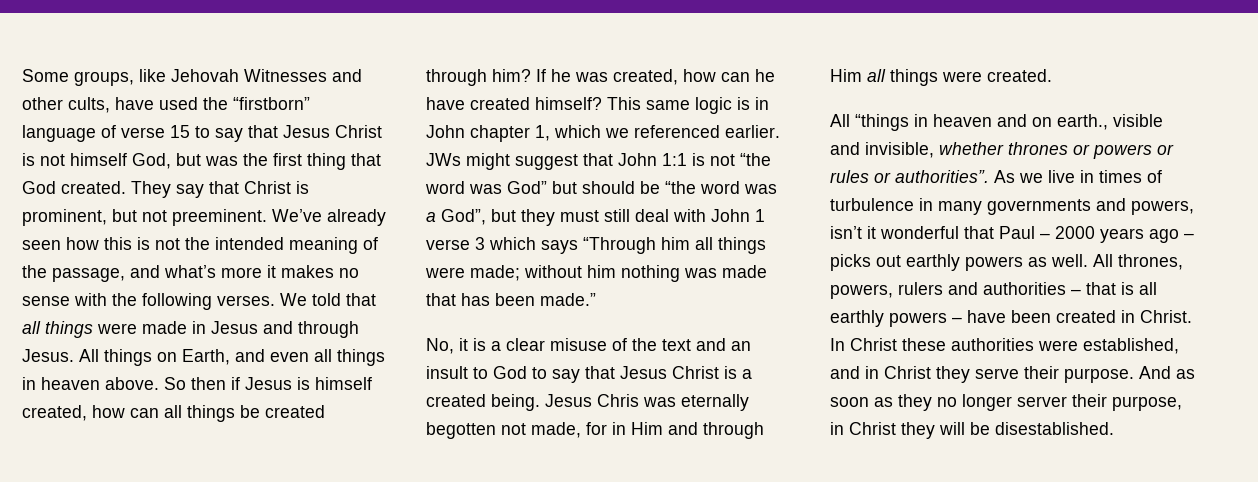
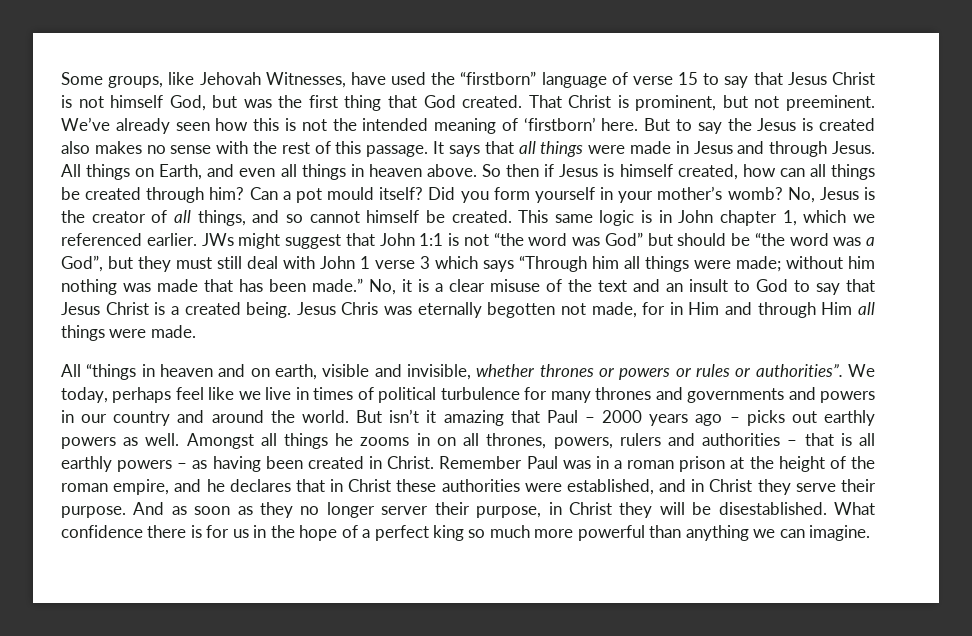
[244,69,362,82] [22,97,110,113] Witnesses and other cults, -> [265,72,346,88] Witnesses,
[131,181,239,198] They say that -> [528,95,562,108] That
[22,265,276,282] the passage, and what’s more it -> [523,117,875,134] [61,141,90,154] ‘firstborn’ here. But to say the Jesus is created also
[142,293,341,310] following verses. We told -> [281,141,480,157] rest of this passage. It says
[536,69,775,85] [426,97,602,110] If he was created, how can he have created himself? -> [249,186,875,203] [61,210,512,226] Can a pot mould itself? Did you form yourself in your mother’s womb? No, Jesus is the creator of all things, and so cannot himself be created.
(596, 299) // -> (363, 285) none
[987,69,1052,82] created. -> [150,325,196,338] made.
[1057,114,1108,130] earth., -> [275,364,318,380] earth,
[994,170,1015,183] As -> [848,364,876,377] [61,387,235,403] We today, perhaps feel like
[830,198,1194,215] turbulence in many governments and powers, -> [378,387,876,403] [61,410,383,426] political turbulence for many thrones and governments and powers in our country and around the world. But
[880,226,959,239] wonderful -> [443,410,504,426] amazing
[1093,254,1113,267] All -> [186,433,480,449] Amongst all things he zooms in on all
[967,310,1006,323] have -> [192,456,261,472] as having
[830,338,845,351] In -> [439,456,875,472] [61,479,344,495] Remember Paul was in a roman prison at the height of the roman empire, and he declares that in
(1114, 428) none -> [833,502,875,515] [61,525,871,541] What confidence there is for us in the hope of a perfect king so much more powerful than anything we can imagine.

